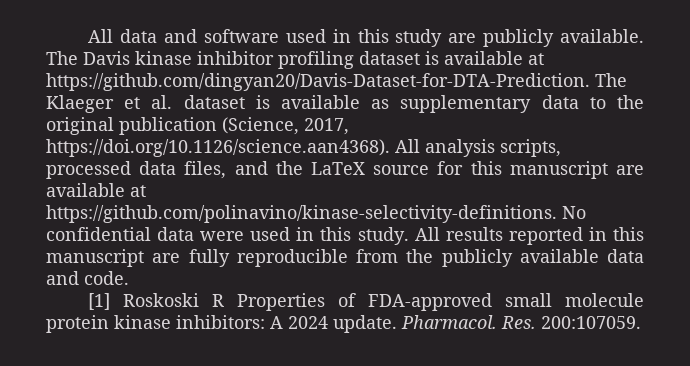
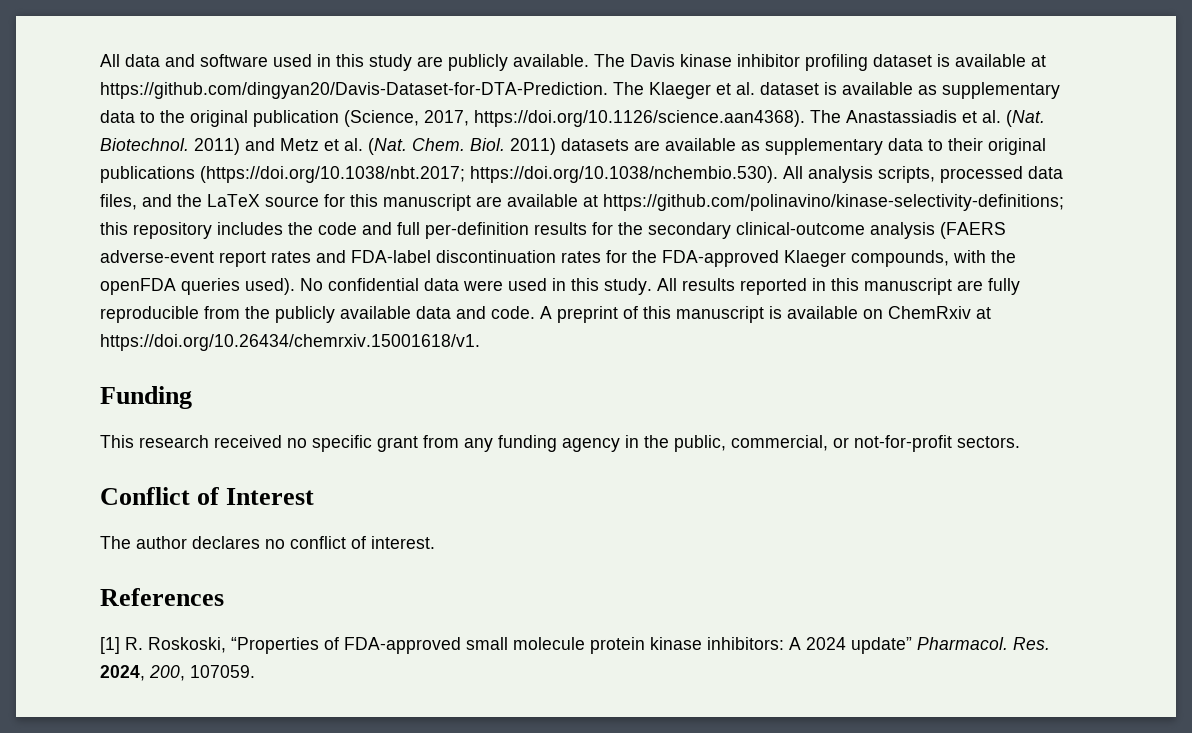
(390, 148) none -> [810,110,1045,127] [100,138,1046,155] [100,166,778,183] The Anastassiadis et al. (Nat. Biotechnol. 2011) and Metz et al. (Nat. Chem. Biol. 2011) datasets are available as supplementary data to their original publications (https://doi.org/10.1038/nbt.2017; https://doi.org/10.1038/nchembio.530).
[46,205,557,223] https://github.com/polinavino/kinase-selectivity-definitions. -> [603,194,1064,211] [100,222,1006,239] [100,250,1016,267] [100,278,295,295] https://github.com/polinavino/kinase-selectivity-definitions; this repository includes the code and full per-definition results for the secondary clinical-outcome analysis (FAERS adverse-event report rates and FDA-label discontinuation rates for the FDA-approved Klaeger compounds, with the openFDA queries used).
[88,293,326,311] // [1] Roskoski R Properties -> [540,306,991,323] [100,334,480,351] [100,386,192,409] [100,435,1020,452] [100,487,315,505] [100,536,435,549] [100,588,224,606] [100,637,319,654] A preprint of this manuscript is available on ChemRxiv at https://doi.org/10.26434/chemrxiv.15001618/v1. // Funding // This research received no specific grant from any funding agency in the public, commercial, or not-for-profit sectors. // Conflict of Interest // The author declares no conflict of interest. // References // [1] R. Roskoski, “Properties
[333,315,397,333] update. -> [851,637,912,654] update”
[541,316,641,329] 200:107059. -> [100,665,255,681] 2024, 200, 107059.

